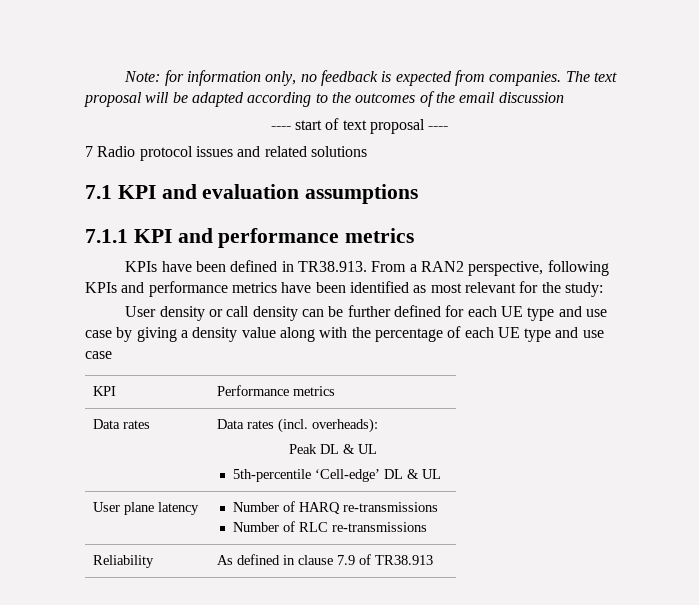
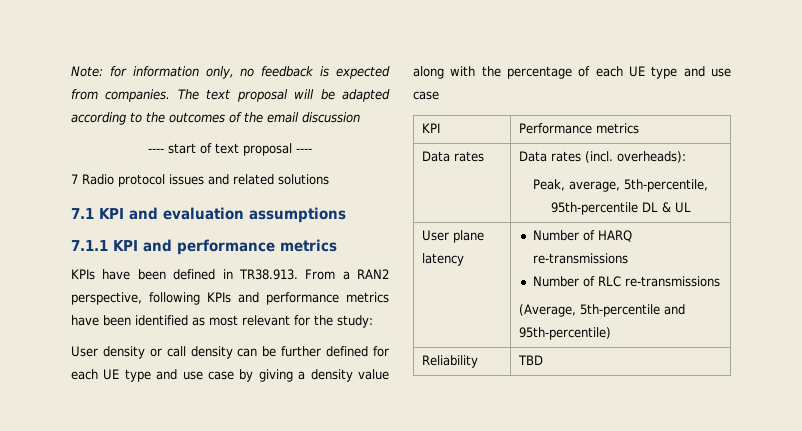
[288,444,377,454] [233,469,381,482] Peak DL & UL // 5th-percentile ‘Cell-edge’ -> [533,179,708,192] [550,202,638,215] Peak, average, 5th-percentile, 95th-percentile
[93,555,155,568] [217,554,434,565] // Reliability | As defined in clause 7.9 of TR38.913 -> [518,304,685,317] [518,327,611,340] [421,355,478,368] [517,355,543,365] // (Average, 5th-percentile and 95th-percentile) // Reliability | TBD

